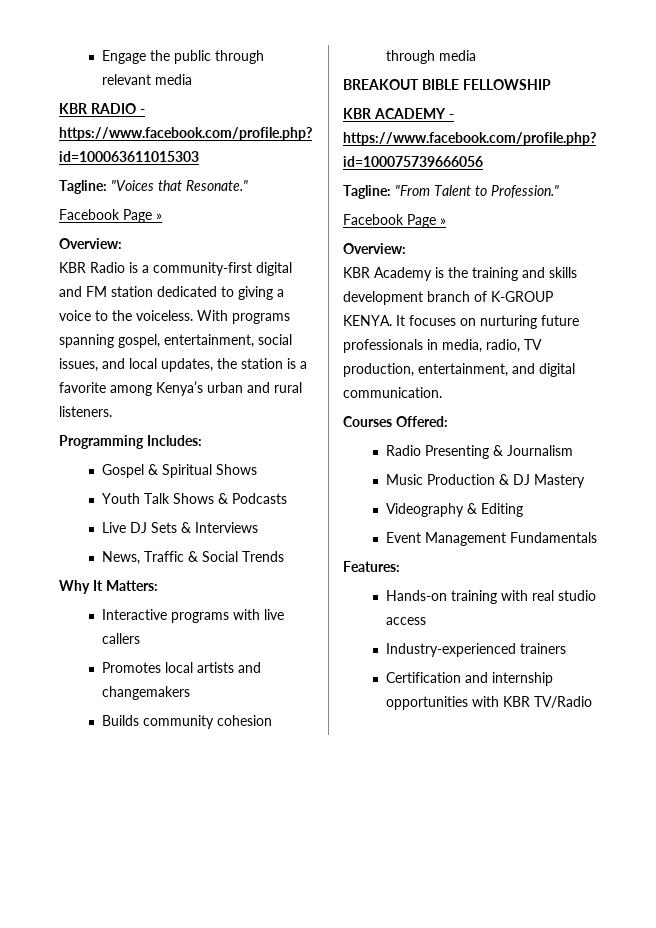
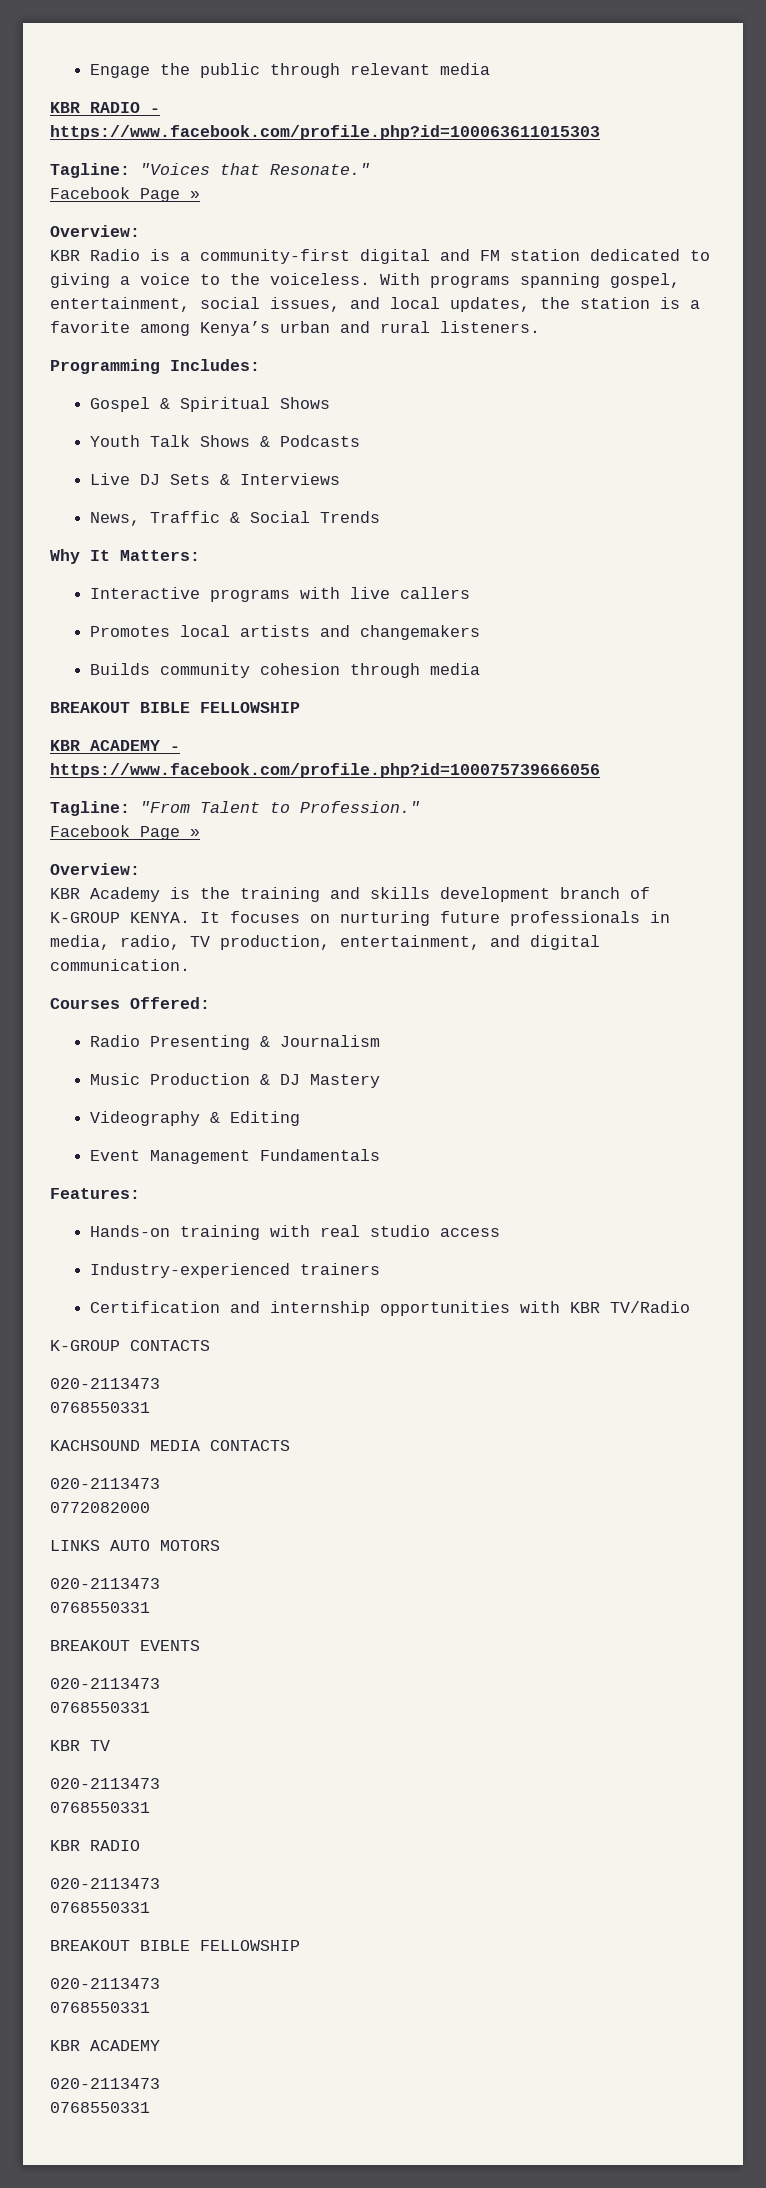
(592, 702) none -> [50,1340,210,1351] [50,1378,160,1389] [50,1402,150,1413] [50,1440,290,1451] [50,1478,160,1489] [50,1502,150,1513] [50,1540,220,1551] [50,1578,160,1589] [50,1602,150,1613] [50,1640,200,1651] [50,1678,160,1689] [50,1702,150,1713] [50,1740,110,1751] [50,1778,160,1789] [50,1802,150,1813] [50,1840,140,1851] [50,1878,160,1889] [50,1902,150,1913] [50,1940,300,1951] [50,1978,160,1989] [50,2002,150,2013] [50,2040,160,2051] [50,2078,160,2089] [50,2102,150,2113] // K-GROUP CONTACTS // 020-2113473 // 0768550331 // KACHSOUND MEDIA CONTACTS // 020-2113473 // 0772082000 // LINKS AUTO MOTORS // 020-2113473 // 0768550331 // BREAKOUT EVENTS // 020-2113473 // 0768550331 // KBR TV // 020-2113473 // 0768550331 // KBR RADIO // 020-2113473 // 0768550331 // BREAKOUT BIBLE FELLOWSHIP // 020-2113473 // 0768550331 // KBR ACADEMY // 020-2113473 // 0768550331

